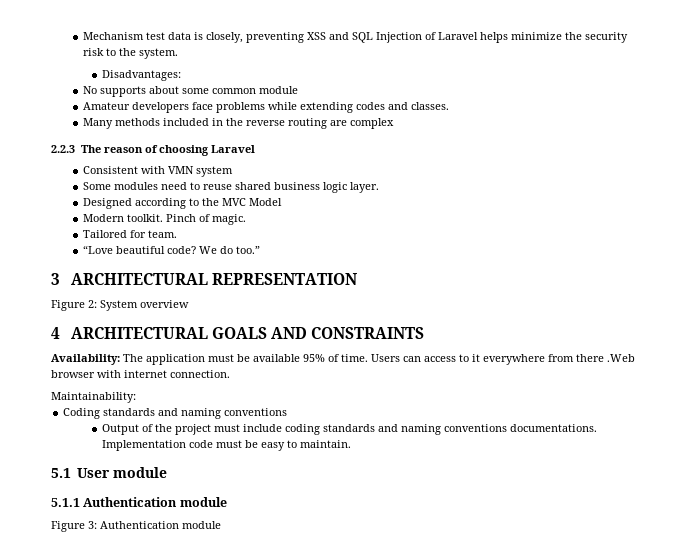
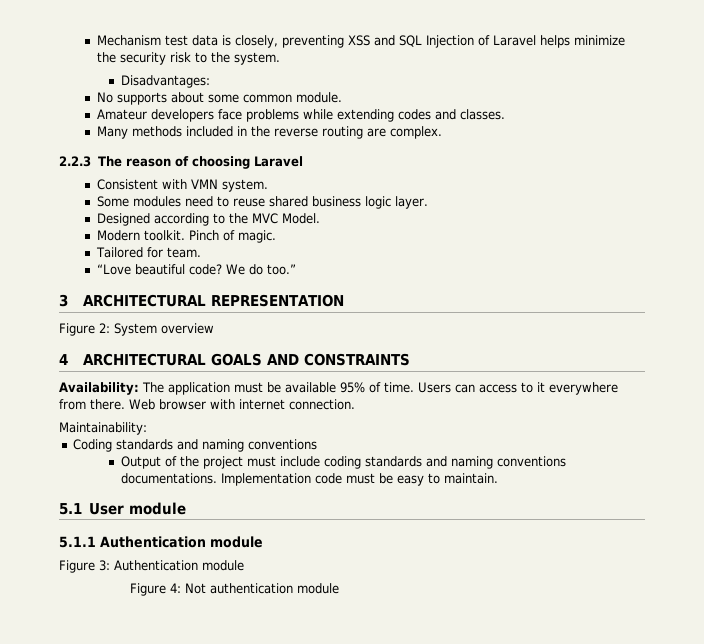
[258,86,298,94] module -> [296,92,343,103] module.
[349,118,394,129] complex -> [390,126,443,139] complex.
[195,166,233,177] system -> [222,179,269,192] system.
[248,198,282,206] Model -> [282,213,321,224] Model.
[576,354,635,362] there .Web -> [90,399,155,410] there. Web
(221, 525) none -> [130,583,340,596] // Figure 4: Not authentication module

